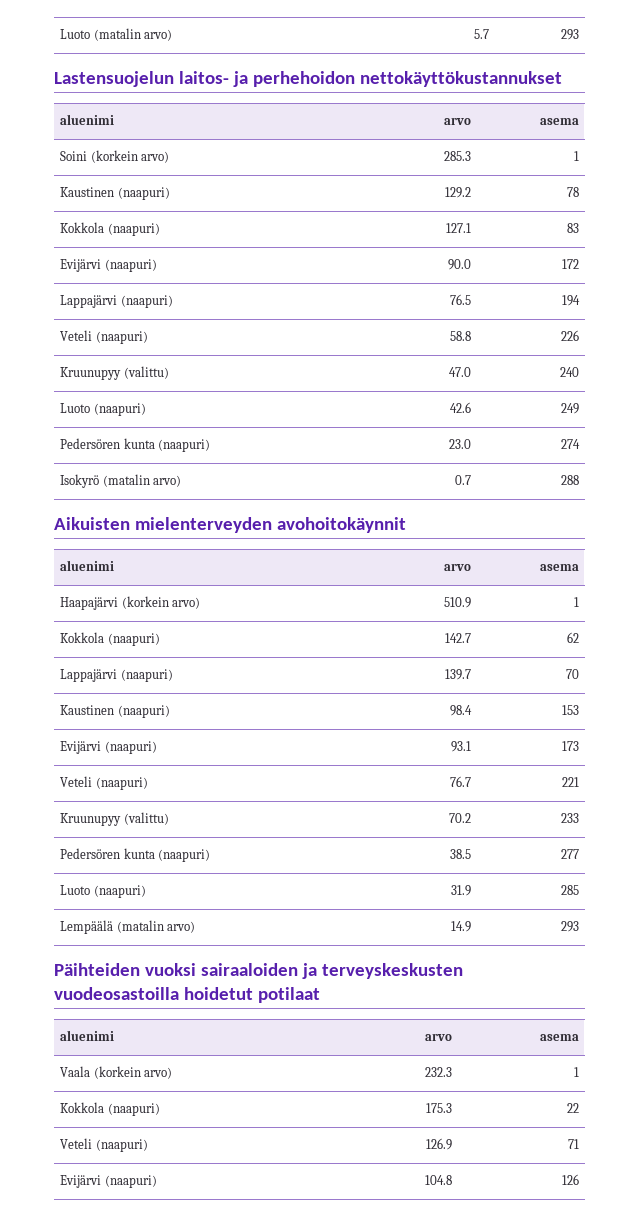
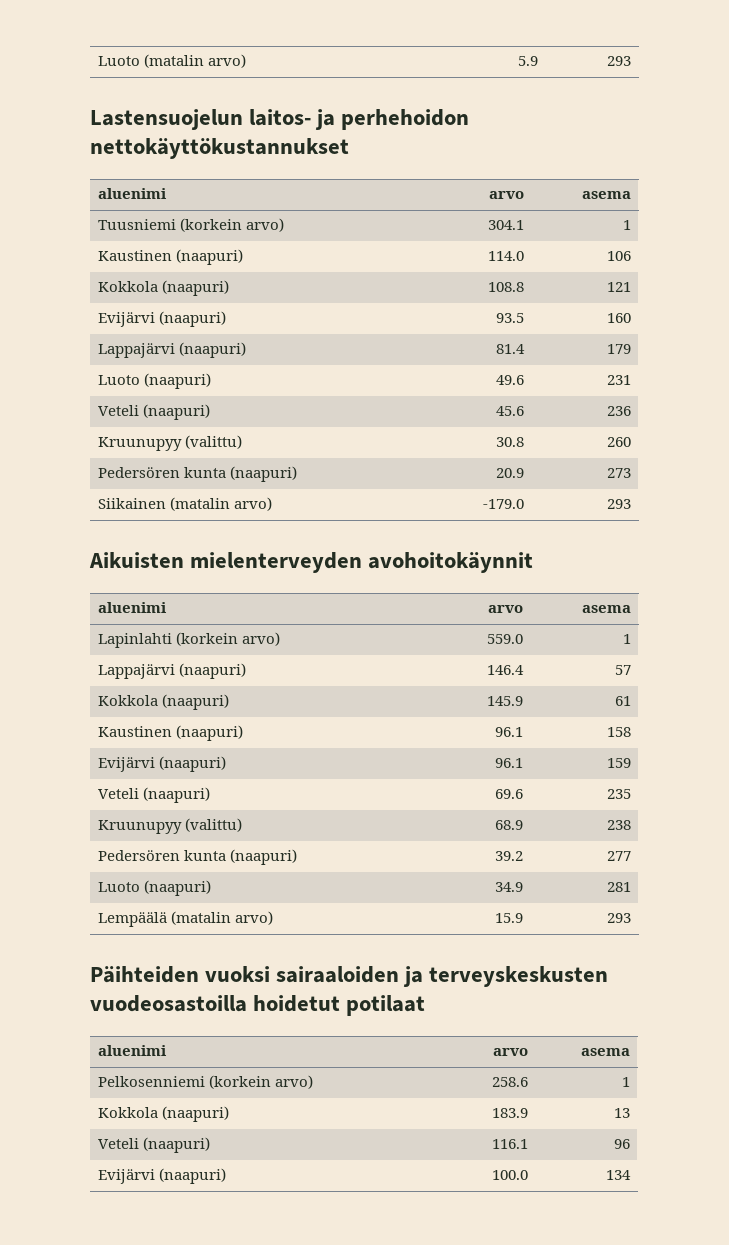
[473,29,489,39] 5.7 -> [517,56,538,66] 5.9
[60,150,170,163] [443,151,471,161] Soini (korkein arvo) | 285.3 -> [98,218,285,232] [487,220,524,230] Tuusniemi (korkein arvo) | 304.1
[444,187,471,198] [566,187,579,197] [60,222,160,236] [445,223,471,233] [566,223,579,233] [60,259,157,272] [447,259,471,270] [561,259,579,269] [60,295,173,308] [449,294,471,305] [561,295,580,306] [60,330,148,344] [449,331,471,341] [560,330,579,341] [60,366,169,380] [448,367,471,377] [559,367,579,377] [60,403,146,416] [449,402,471,413] [560,403,579,414] [60,438,211,452] [448,439,471,449] [560,439,580,449] [60,474,182,488] [454,475,471,485] [560,475,579,485] 129.2 | 78 // Kokkola (naapuri) | 127.1 | 83 // Evijärvi (naapuri) | 90.0 | 172 // Lappajärvi (naapuri) | 76.5 | 194 // Veteli (naapuri) | 58.8 | 226 // Kruunupyy (valittu) | 47.0 | 240 // Luoto (naapuri) | 42.6 | 249 // Pedersören kunta (naapuri) | 23.0 | 274 // Isokyrö (matalin arvo) | 0.7 | 288 -> [487,251,524,261] [606,251,631,261] [98,280,230,296] [487,282,524,292] [606,282,631,292] [98,311,227,327] [495,313,524,323] [606,313,631,323] [98,342,247,358] [495,344,525,354] [606,344,631,354] [98,373,212,389] [495,375,524,385] [606,375,631,385] [98,404,211,420] [495,406,524,416] [606,406,631,416] [98,435,243,451] [495,437,524,447] [606,437,631,447] [98,466,298,482] [495,468,524,478] [606,468,631,478] [98,497,273,511] [482,499,524,509] [606,499,631,509] 114.0 | 106 // Kokkola (naapuri) | 108.8 | 121 // Evijärvi (naapuri) | 93.5 | 160 // Lappajärvi (naapuri) | 81.4 | 179 // Luoto (naapuri) | 49.6 | 231 // Veteli (naapuri) | 45.6 | 236 // Kruunupyy (valittu) | 30.8 | 260 // Pedersören kunta (naapuri) | 20.9 | 273 // Siikainen (matalin arvo) | -179.0 | 293
[60,596,201,610] [443,597,471,608] [573,597,579,607] [60,632,160,646] [444,633,471,643] [566,632,579,643] [60,669,173,682] [444,669,471,680] [565,669,579,679] [60,705,170,718] [449,705,472,716] [561,705,579,715] [60,741,157,754] [450,741,471,752] [561,741,579,751] [60,776,148,790] [449,776,471,787] [561,777,579,787] [60,812,169,826] [448,813,471,823] [560,813,579,823] [60,848,211,862] [449,849,471,859] Haapajärvi (korkein arvo) | 510.9 | 1 // Kokkola (naapuri) | 142.7 | 62 // Lappajärvi (naapuri) | 139.7 | 70 // Kaustinen (naapuri) | 98.4 | 153 // Evijärvi (naapuri) | 93.1 | 173 // Veteli (naapuri) | 76.7 | 221 // Kruunupyy (valittu) | 70.2 | 233 // Pedersören kunta (naapuri) | 38.5 -> [98,632,281,648] [486,634,523,644] [622,634,631,644] [98,663,247,679] [486,665,524,675] [614,665,631,675] [98,694,230,710] [486,696,523,706] [614,696,631,706] [98,725,244,741] [494,727,523,737] [606,727,631,737] [98,756,227,772] [494,758,523,768] [606,758,631,768] [98,787,211,803] [494,789,523,799] [606,789,631,799] [98,818,243,834] [494,820,523,830] [606,820,631,830] [98,849,298,865] [494,851,523,861] Lapinlahti (korkein arvo) | 559.0 | 1 // Lappajärvi (naapuri) | 146.4 | 57 // Kokkola (naapuri) | 145.9 | 61 // Kaustinen (naapuri) | 96.1 | 158 // Evijärvi (naapuri) | 96.1 | 159 // Veteli (naapuri) | 69.6 | 235 // Kruunupyy (valittu) | 68.9 | 238 // Pedersören kunta (naapuri) | 39.2
[450,885,471,896] [560,885,579,895] 31.9 | 285 -> [494,882,523,892] [606,882,631,892] 34.9 | 281
[450,921,471,932] 14.9 -> [494,913,523,923] 15.9
[60,1066,173,1079] [424,1067,452,1077] [573,1067,579,1077] [60,1102,160,1116] [425,1103,452,1113] [566,1103,579,1113] [60,1138,148,1152] [425,1138,452,1150] [567,1139,579,1149] [60,1175,157,1188] [424,1175,452,1185] [561,1174,579,1185] Vaala (korkein arvo) | 232.3 | 1 // Kokkola (naapuri) | 175.3 | 22 // Veteli (naapuri) | 126.9 | 71 // Evijärvi (naapuri) | 104.8 | 126 -> [98,1075,314,1089] [491,1077,528,1087] [621,1077,630,1087] [98,1106,230,1122] [491,1108,528,1118] [613,1108,630,1118] [98,1137,211,1153] [491,1139,528,1149] [613,1139,630,1149] [98,1168,227,1184] [491,1170,528,1180] [605,1170,631,1180] Pelkosenniemi (korkein arvo) | 258.6 | 1 // Kokkola (naapuri) | 183.9 | 13 // Veteli (naapuri) | 116.1 | 96 // Evijärvi (naapuri) | 100.0 | 134

